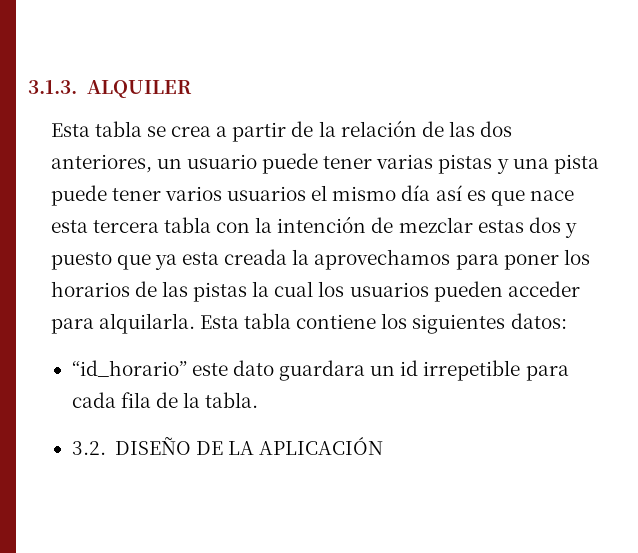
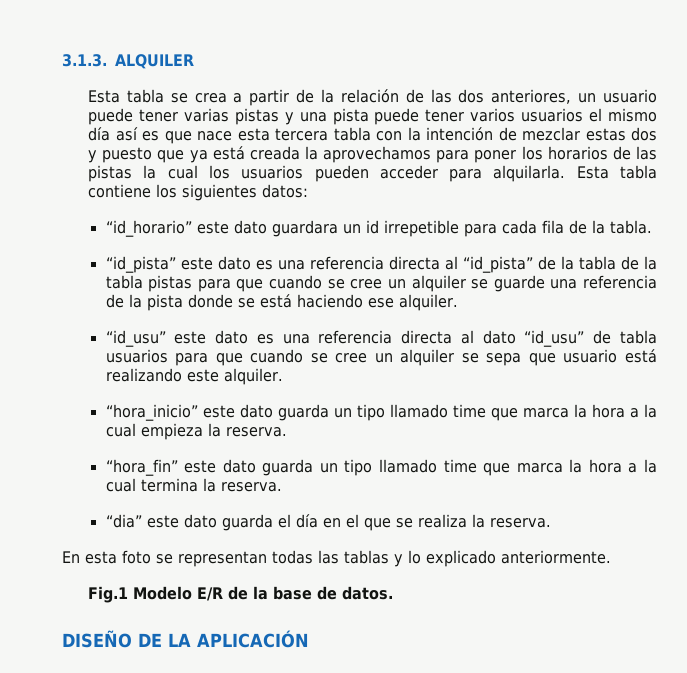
[182,252,220,265] esta -> [212,146,245,160] está
[71,441,106,455] 3.2. -> [105,256,657,273] [105,275,658,292] [105,294,458,311] [105,330,657,347] [105,349,657,366] [105,368,283,385] [105,404,657,421] [105,423,287,440] [105,459,658,476] [105,478,282,492] [105,514,551,531] [62,550,611,567] [88,586,394,603] “id_pista” este dato es una referencia directa al “id_pista” de la tabla de la tabla pistas para que cuando se cree un alquiler se guarde una referencia de la pista donde se está haciendo ese alquiler. // “id_usu” este dato es una referencia directa al dato “id_usu” de tabla usuarios para que cuando se cree un alquiler se sepa que usuario está realizando este alquiler. // “hora_inicio” este dato guarda un tipo llamado time que marca la hora a la cual empieza la reserva. // “hora_fin” este dato guarda un tipo llamado time que marca la hora a la cual termina la reserva. // “dia” este dato guarda el día en el que se realiza la reserva. // En esta foto se representan todas las tablas y lo explicado anteriormente. // Fig.1 Modelo E/R de la base de datos. //

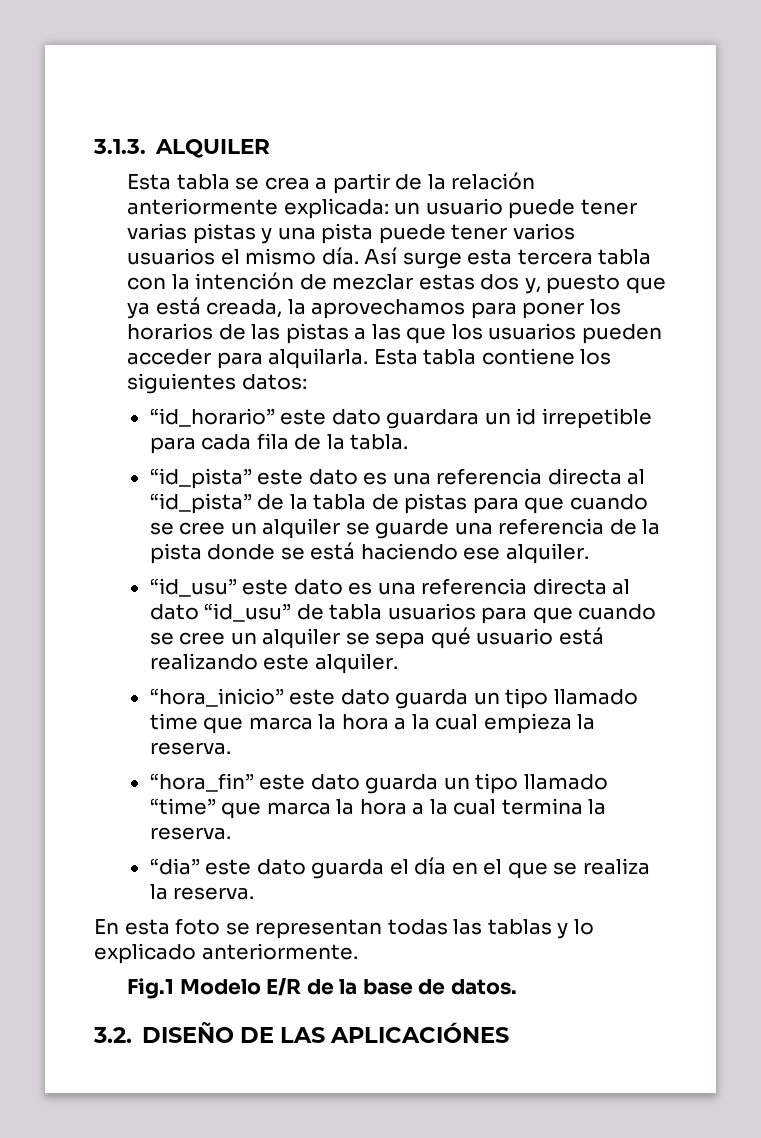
[405,89,572,104] de las dos anteriores, -> [126,198,389,219] anteriormente explicada:
[88,127,233,144] día así es que nace -> [321,247,462,269] día. Así surge
[88,150,98,163] y -> [524,278,541,294] y,
[249,146,300,160] creada -> [206,299,283,318] creada,
[143,165,198,179] la cual -> [354,324,447,344] a las que
[643,256,657,270] [105,275,143,289] la tabla -> (399, 502) none
[528,353,556,366] que -> [430,627,471,649] qué
[443,459,477,473] time -> [149,798,216,815] “time”
(394, 593) none -> [93,1027,132,1043] 3.2.
[168,630,309,648] LA APLICACIÓN -> [280,1022,510,1043] LAS APLICACIÓNES

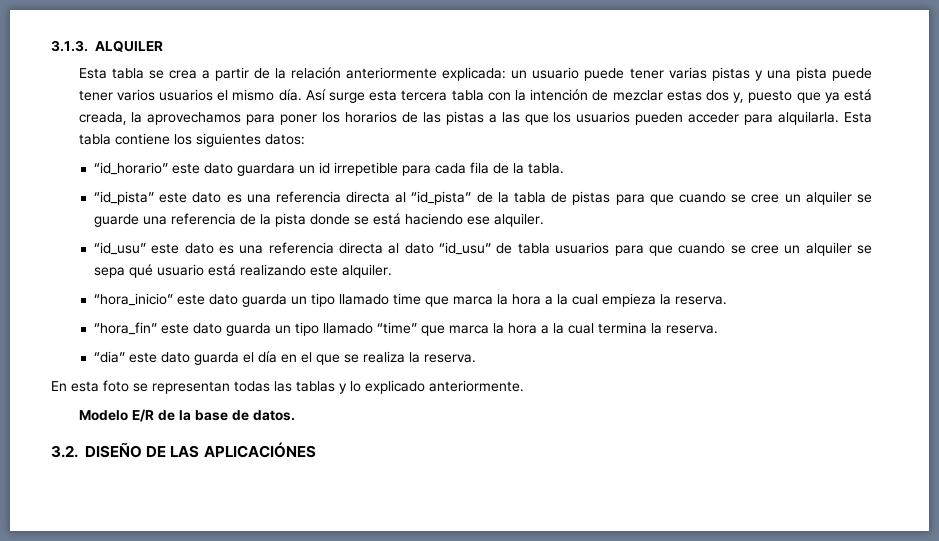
[126,978,174,999] Fig.1 -> (524, 386) none

